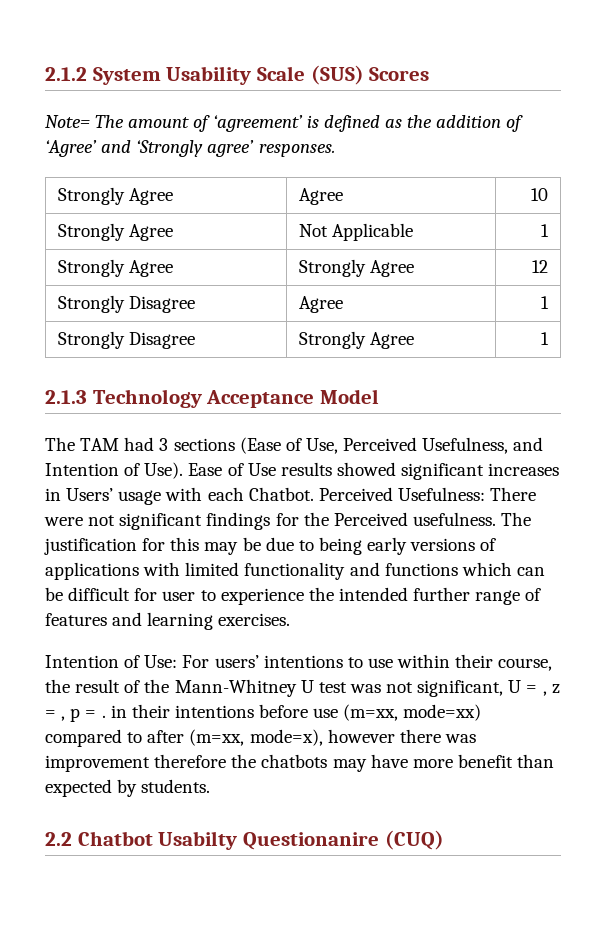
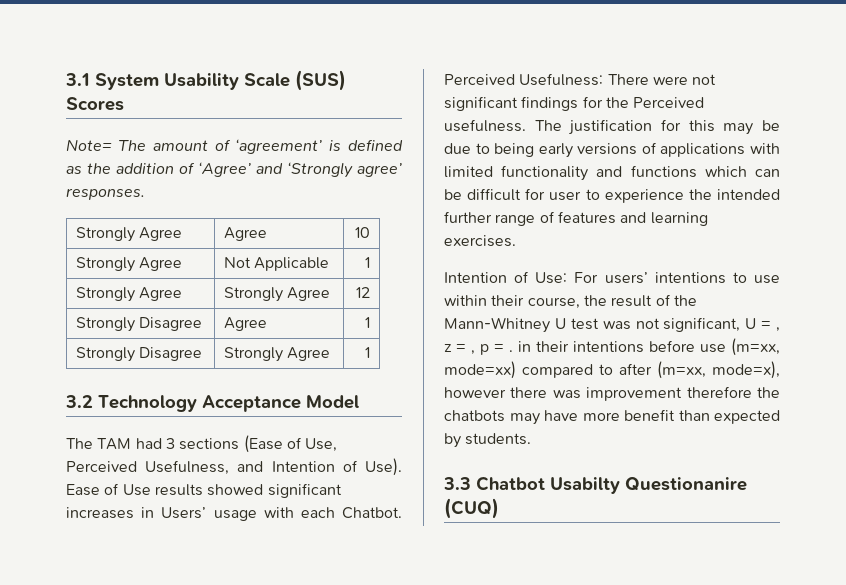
[45,67,87,81] 2.1.2 -> [65,73,90,86] 3.1
[45,390,87,404] 2.1.3 -> [65,395,93,408] 3.2
[45,832,72,846] 2.2 -> [443,477,471,490] 3.3

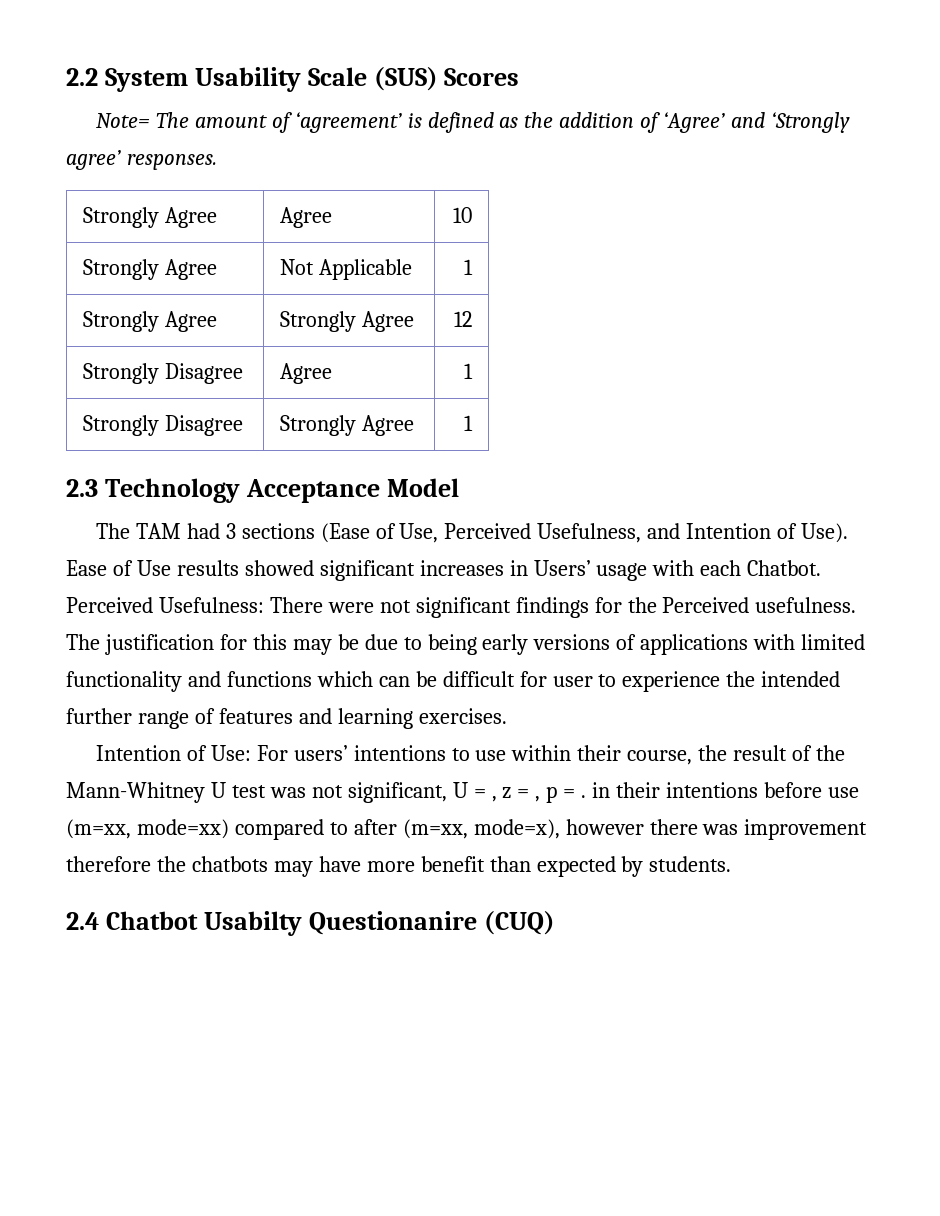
[65,73,90,86] 3.1 -> [66,68,98,86] 2.2
[65,395,93,408] 3.2 -> [66,479,98,497] 2.3
[443,477,471,490] 3.3 -> [66,912,99,930] 2.4

